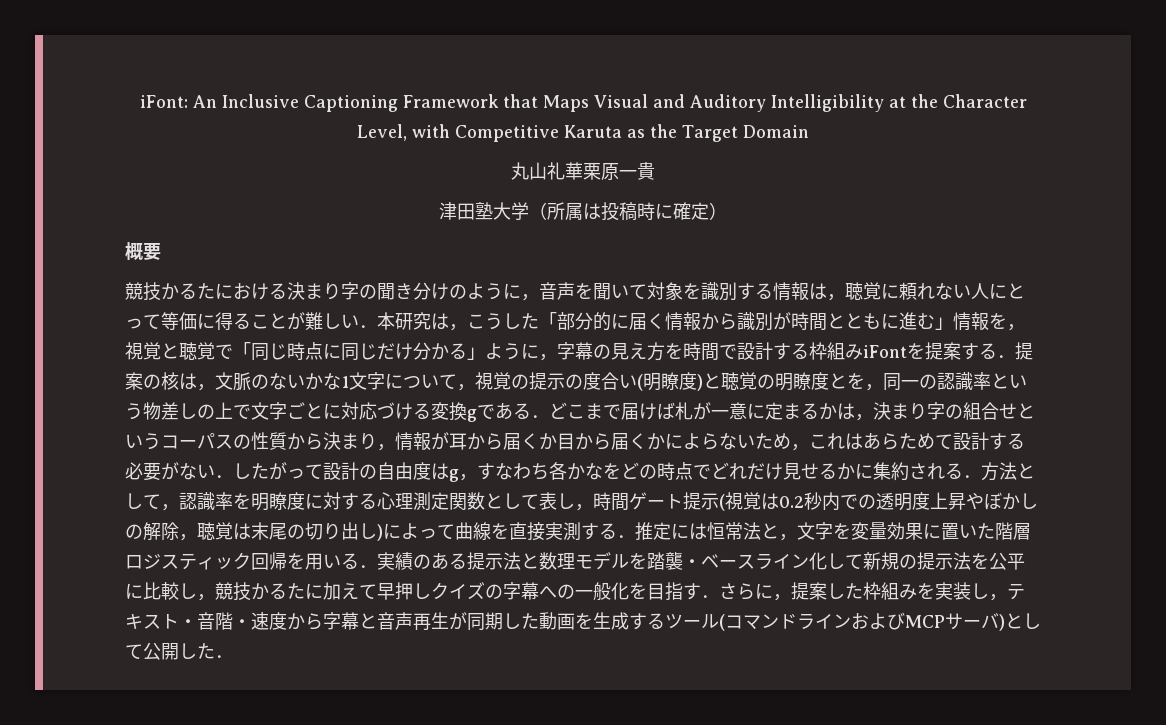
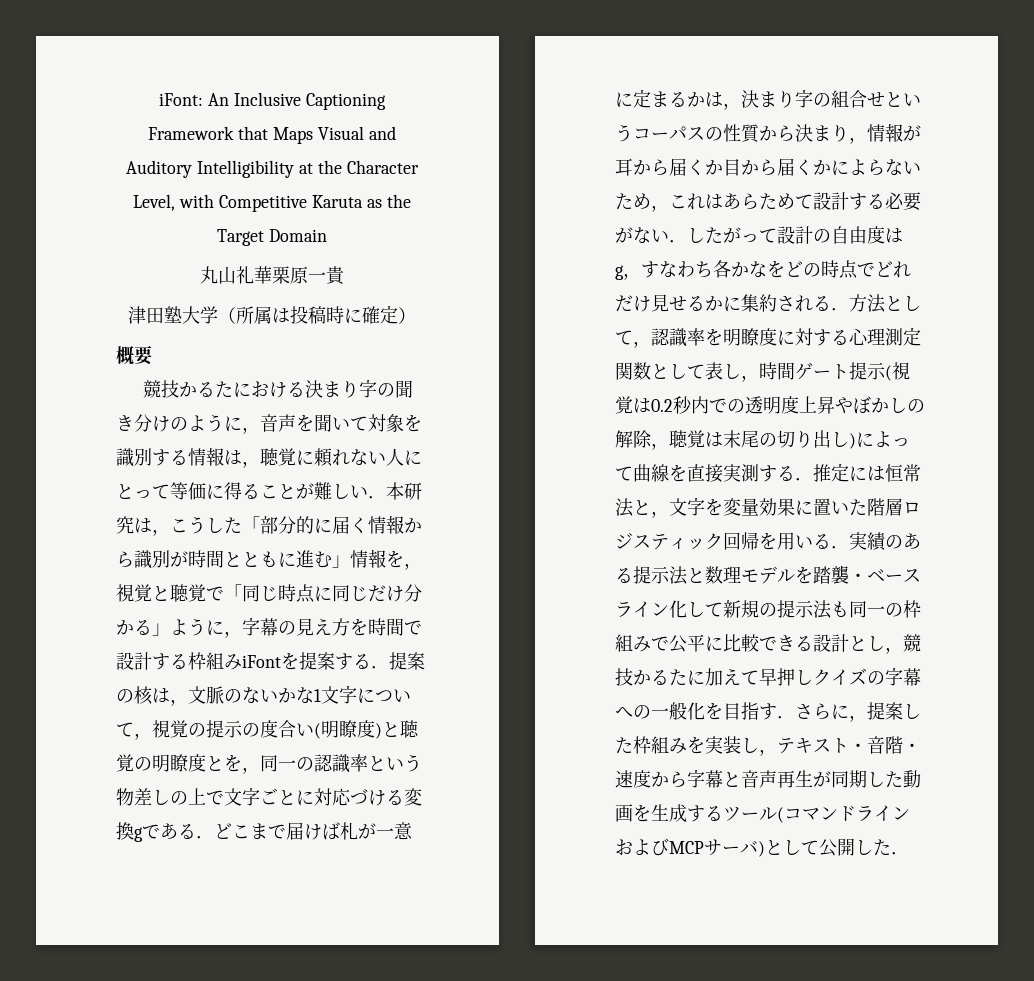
[971,552,1025,570] [125,582,179,600] を公平に比較 -> [831,600,921,618] [615,634,867,653] も同一の枠組みで公平に比較できる設計と

